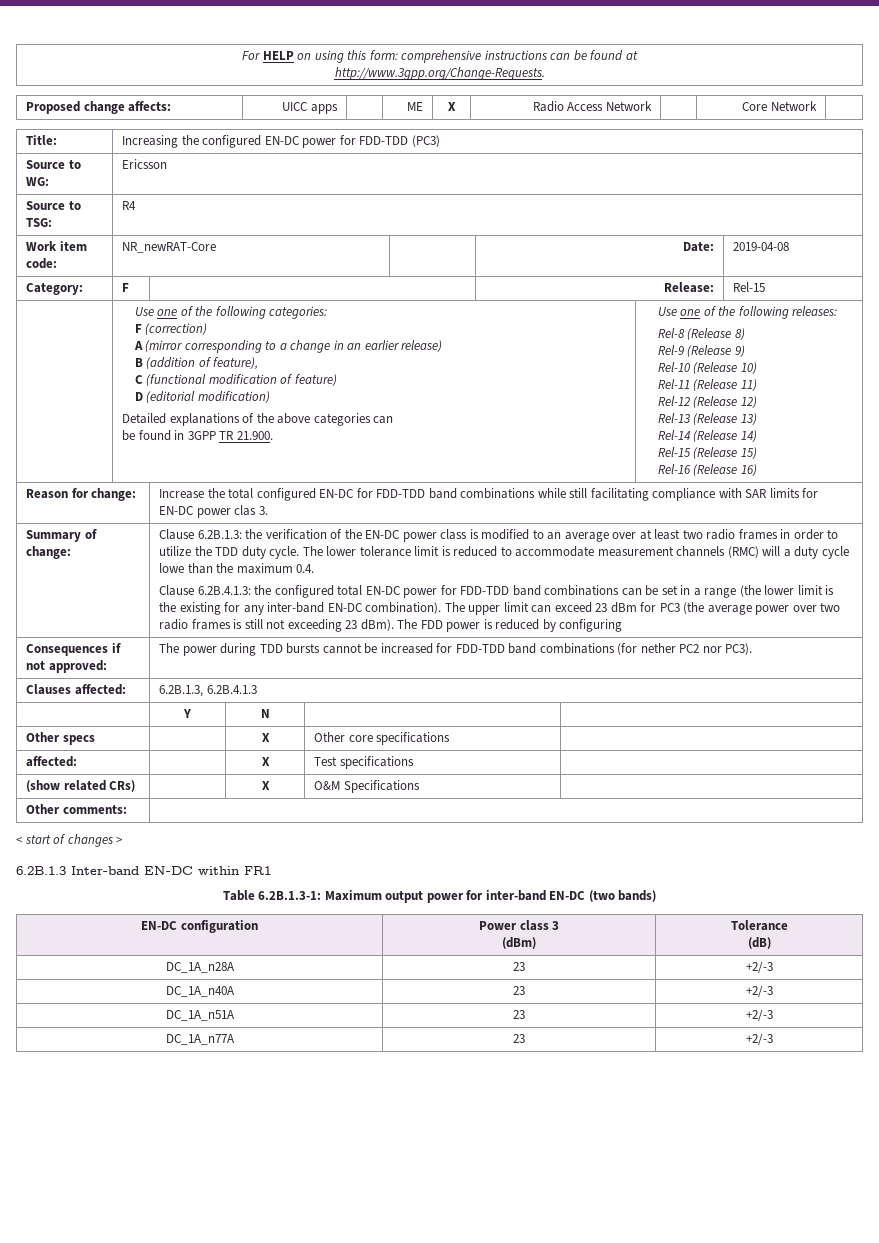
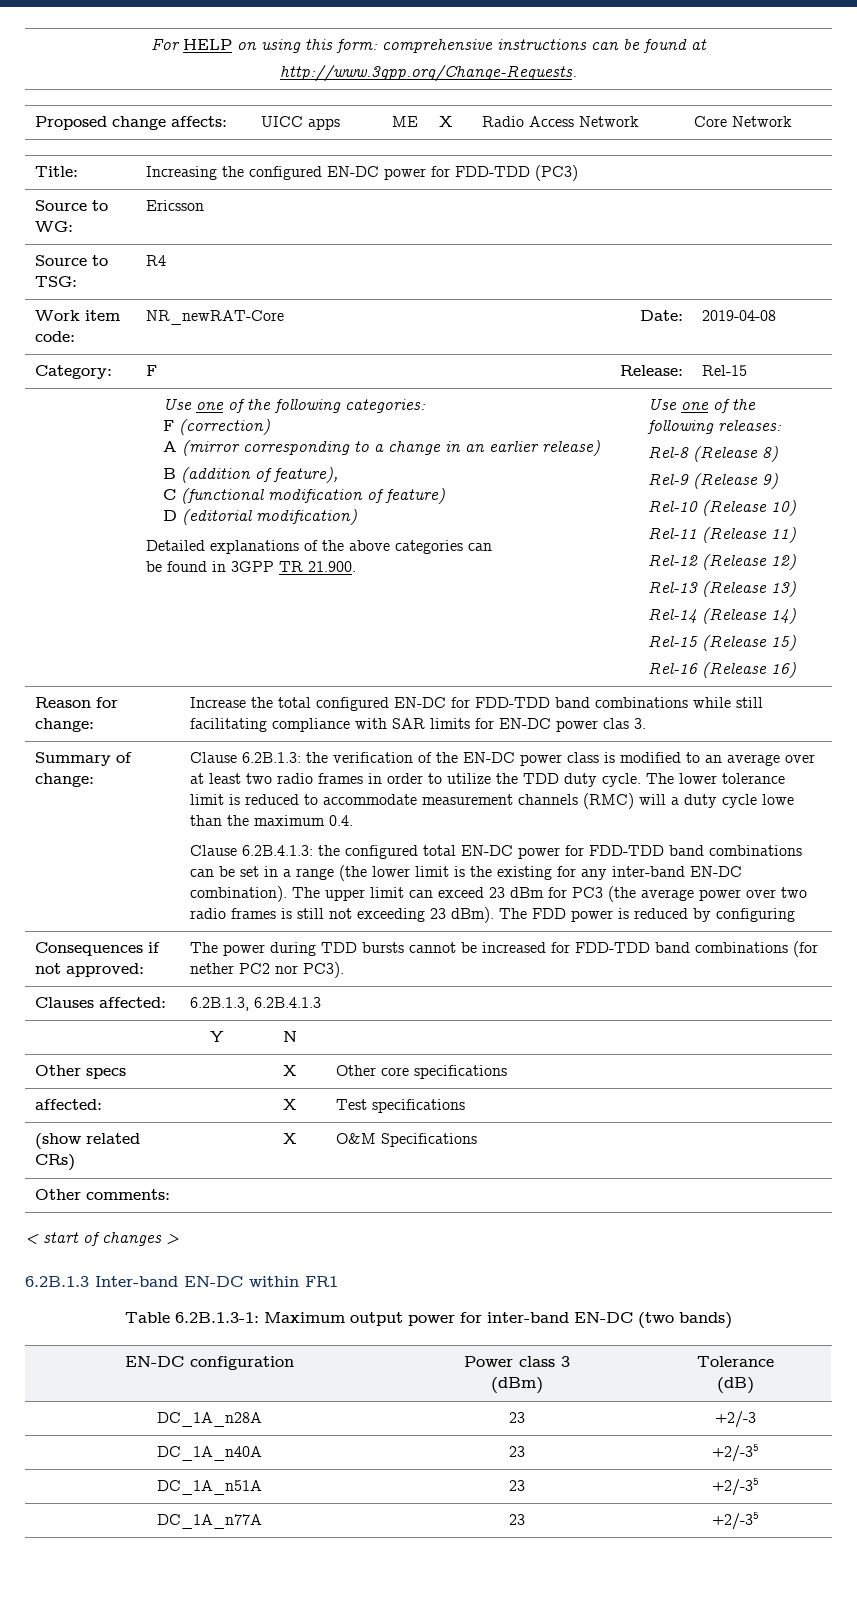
[745,985,773,997] +2/-3 -> [712,1444,759,1462] +2/-35
[745,1009,773,1021] +2/-3 -> [712,1478,759,1496] +2/-35
[745,1033,773,1045] +2/-3 -> [712,1512,759,1530] +2/-35

